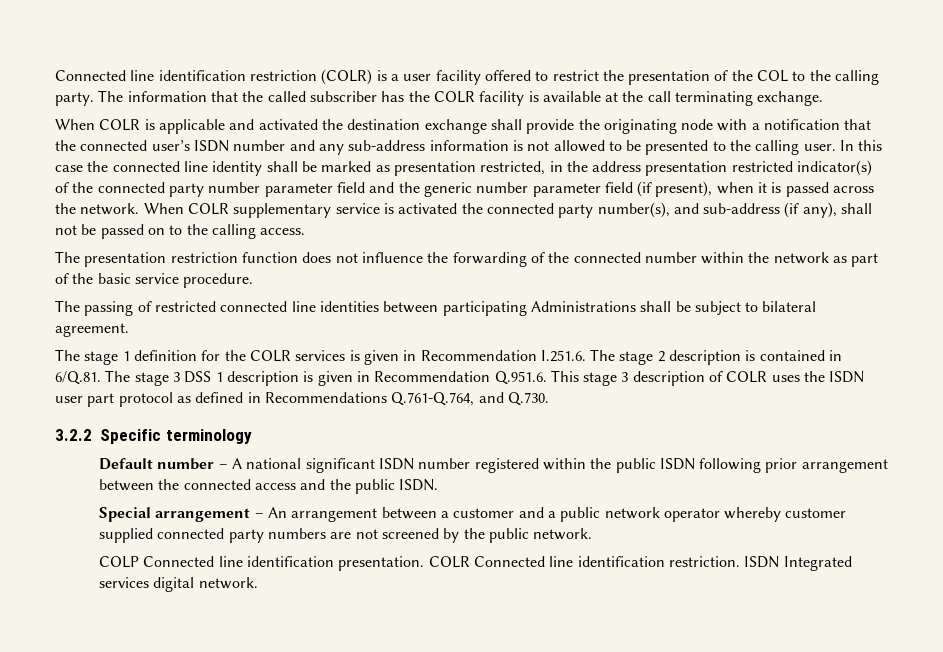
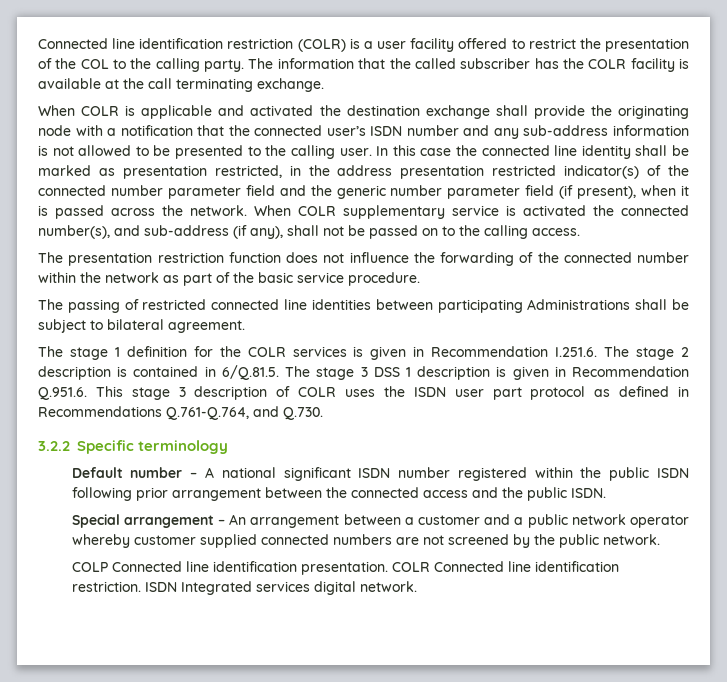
[168,183,204,197] party -> (106, 190) none
[558,204,594,218] party -> (689, 210) none
[55,371,101,385] 6/Q.81. -> [221,365,279,380] 6/Q.81.5.
[228,529,264,543] party -> (329, 539) none

